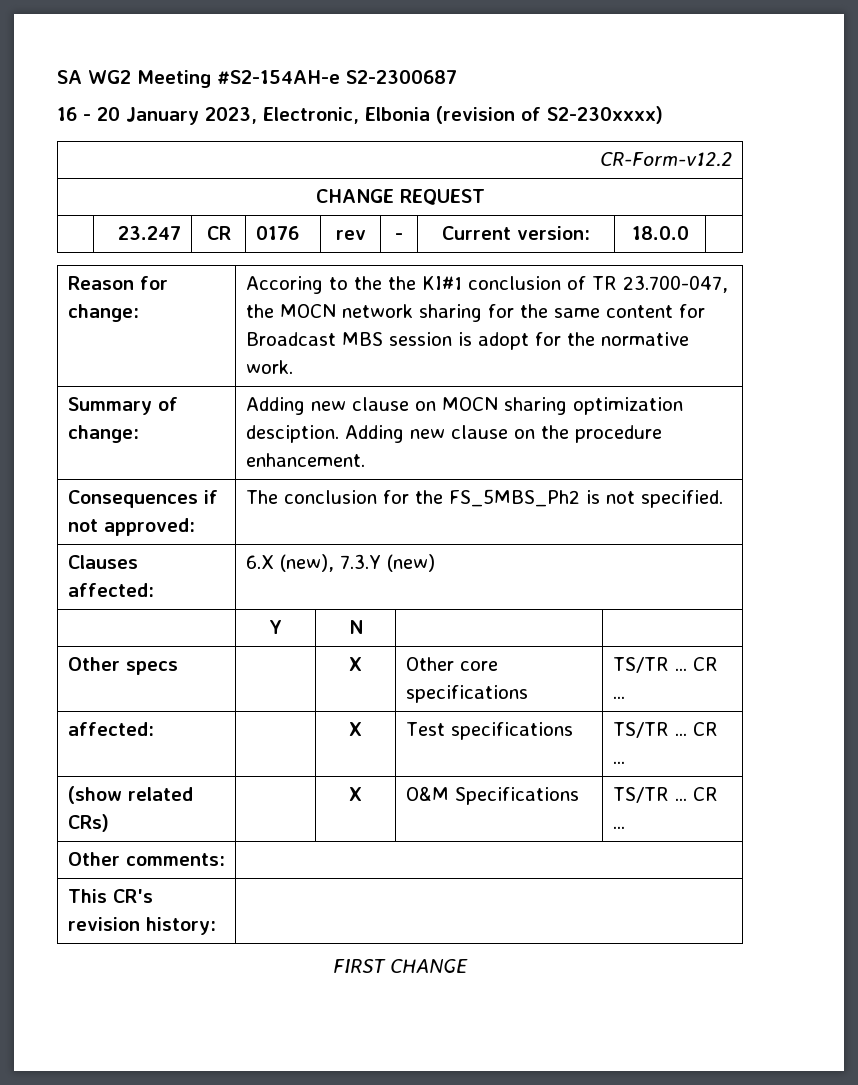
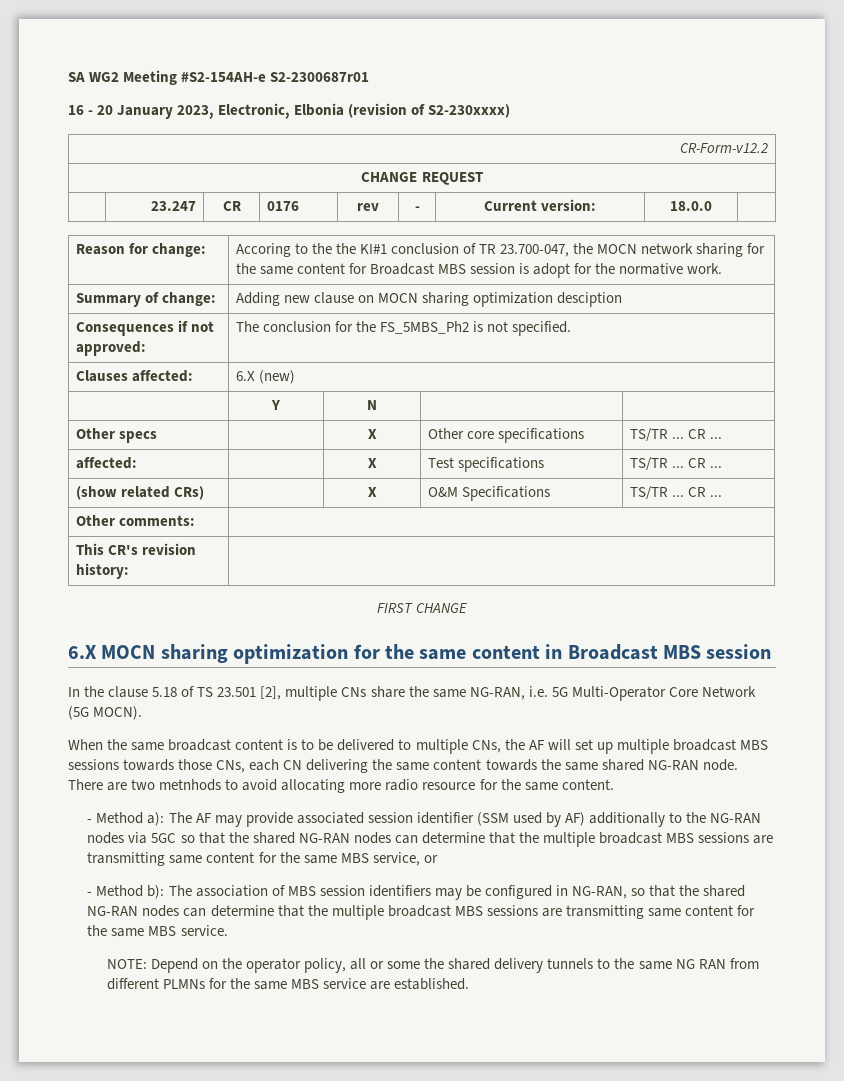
[346,70,457,84] S2-2300687 -> [270,72,370,82] S2-2300687r01
[245,425,662,443] [245,453,365,467] desciption. Adding new clause on the procedure enhancement. -> [557,292,623,307] desciption
[279,554,381,572] (new), 7.3.Y -> (255, 376) none
(468, 966) none -> [68,644,772,664] [68,686,756,701] [68,706,143,720] [68,739,768,754] [68,759,738,773] [68,779,614,793] [87,812,762,827] [87,832,774,847] [87,852,438,866] [87,885,746,900] [87,905,756,920] [87,925,228,937] [106,958,759,973] [106,978,470,990] // 6.X MOCN sharing optimization for the same content in Broadcast MBS session // In the clause 5.18 of TS 23.501 [2], multiple CNs share the same NG-RAN, i.e. 5G Multi-Operator Core Network (5G MOCN). // When the same broadcast content is to be delivered to multiple CNs, the AF will set up multiple broadcast MBS sessions towards those CNs, each CN delivering the same content towards the same shared NG-RAN node. There are two metnhods to avoid allocating more radio resource for the same content. // - Method a): The AF may provide associated session identifier (SSM used by AF) additionally to the NG-RAN nodes via 5GC so that the shared NG-RAN nodes can determine that the multiple broadcast MBS sessions are transmitting same content for the same MBS service, or // - Method b): The association of MBS session identifiers may be configured in NG-RAN, so that the shared NG-RAN nodes can determine that the multiple broadcast MBS sessions are transmitting same content for the same MBS service. // NOTE: Depend on the operator policy, all or some the shared delivery tunnels to the same NG RAN from different PLMNs for the same MBS service are established.

